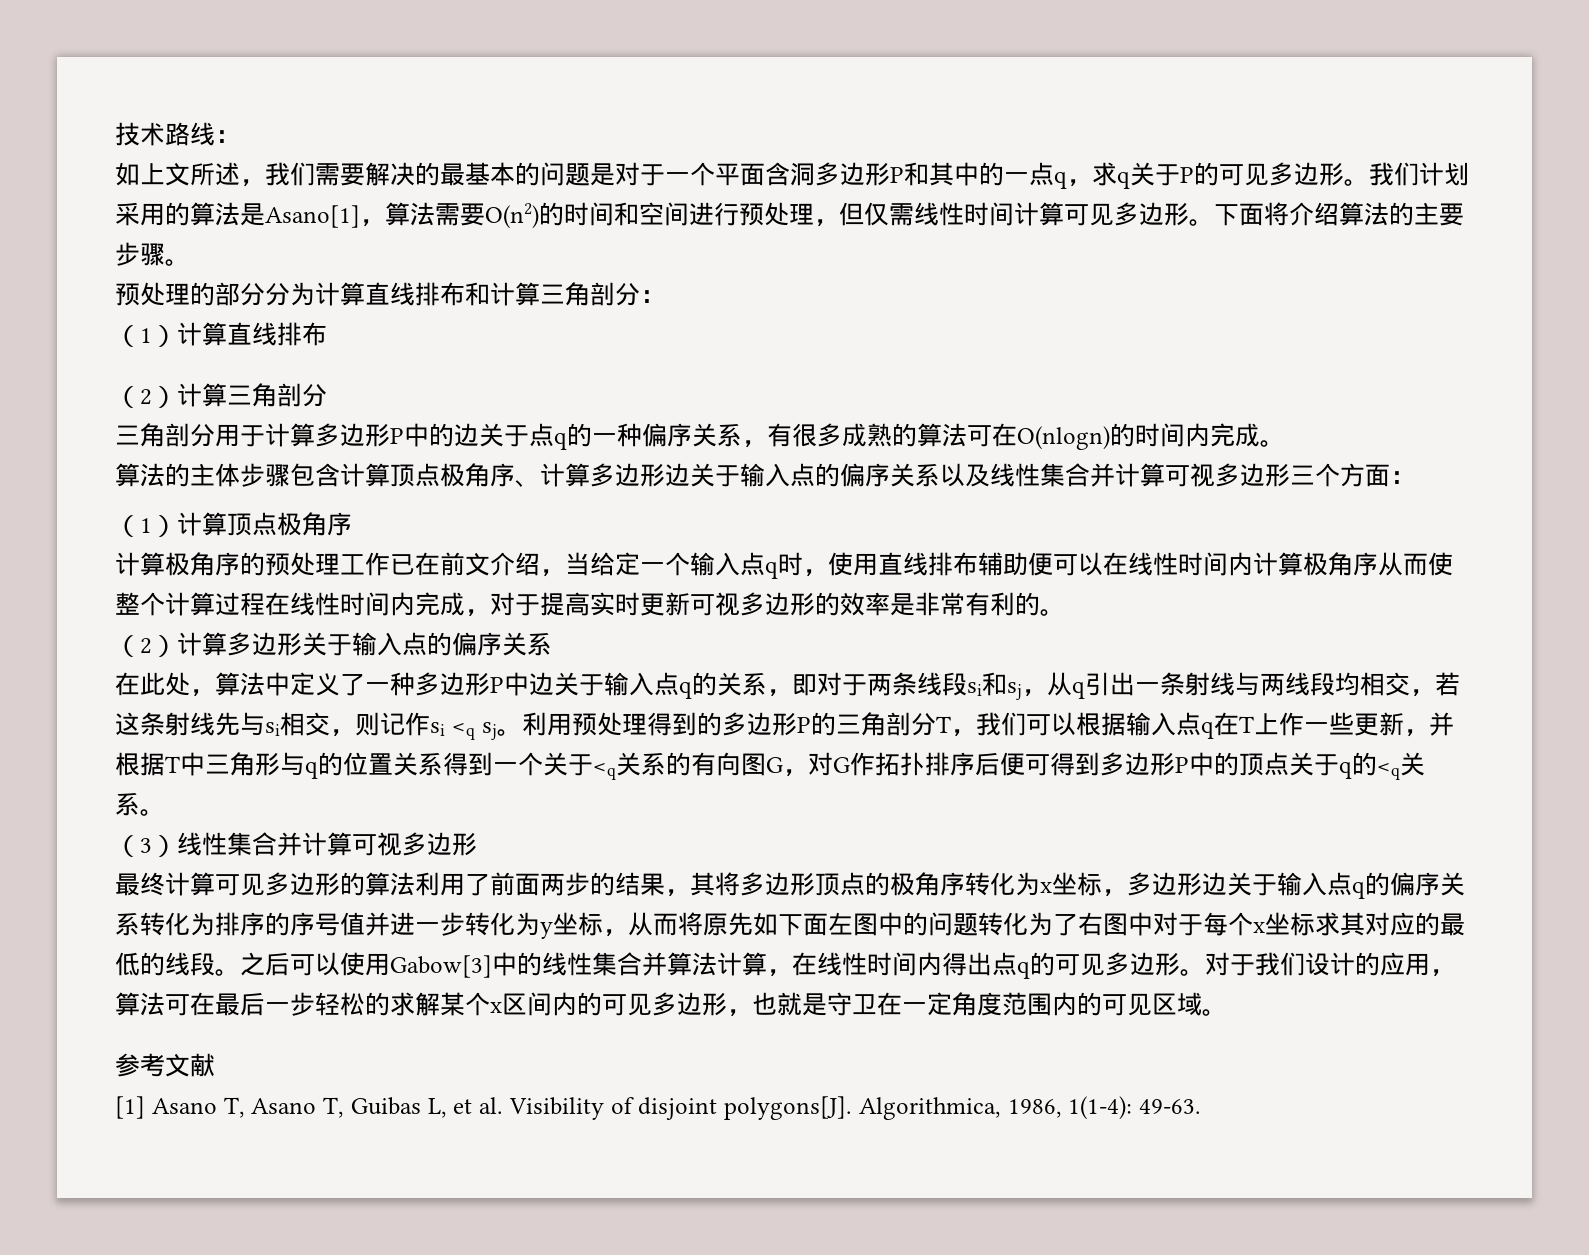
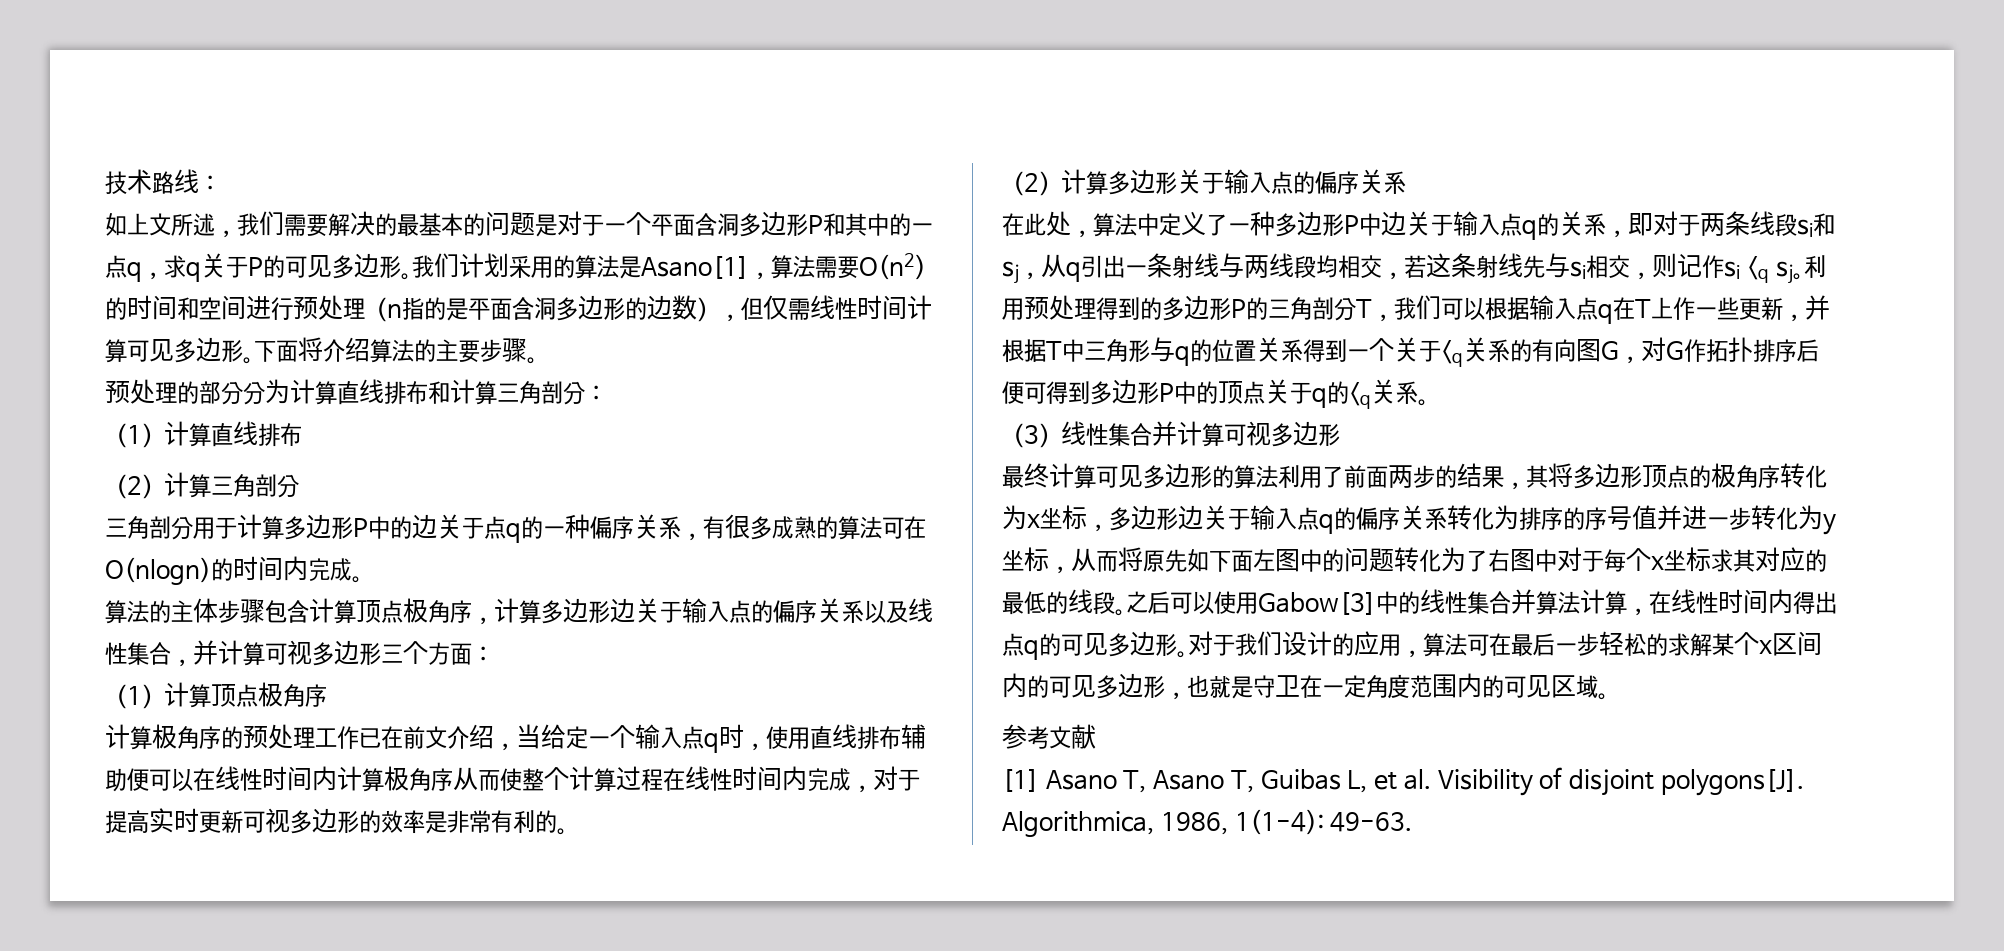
(814, 214) none -> [365,295,719,322] （n指的是平面含洞多边形的边数）
[515,480,540,487] 、 -> [472,617,494,625] ，
(1090, 475) none -> [171,659,193,667] ，

